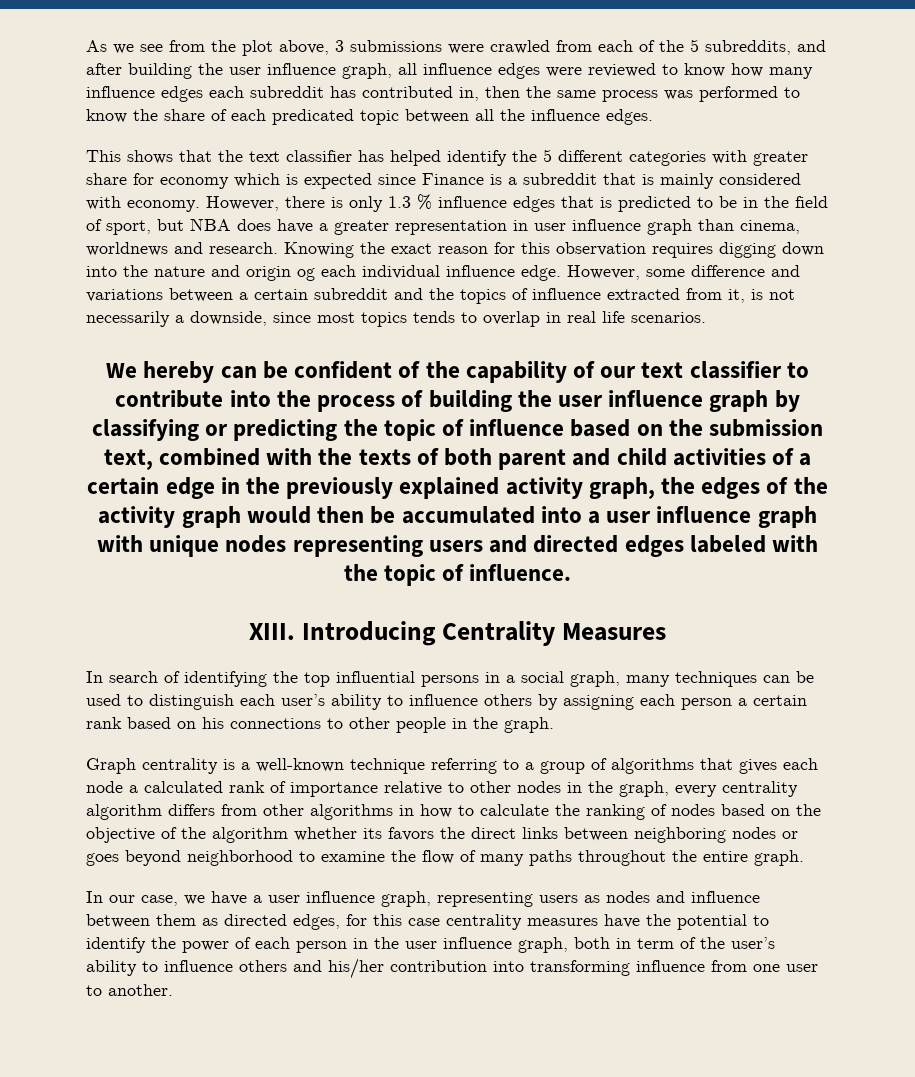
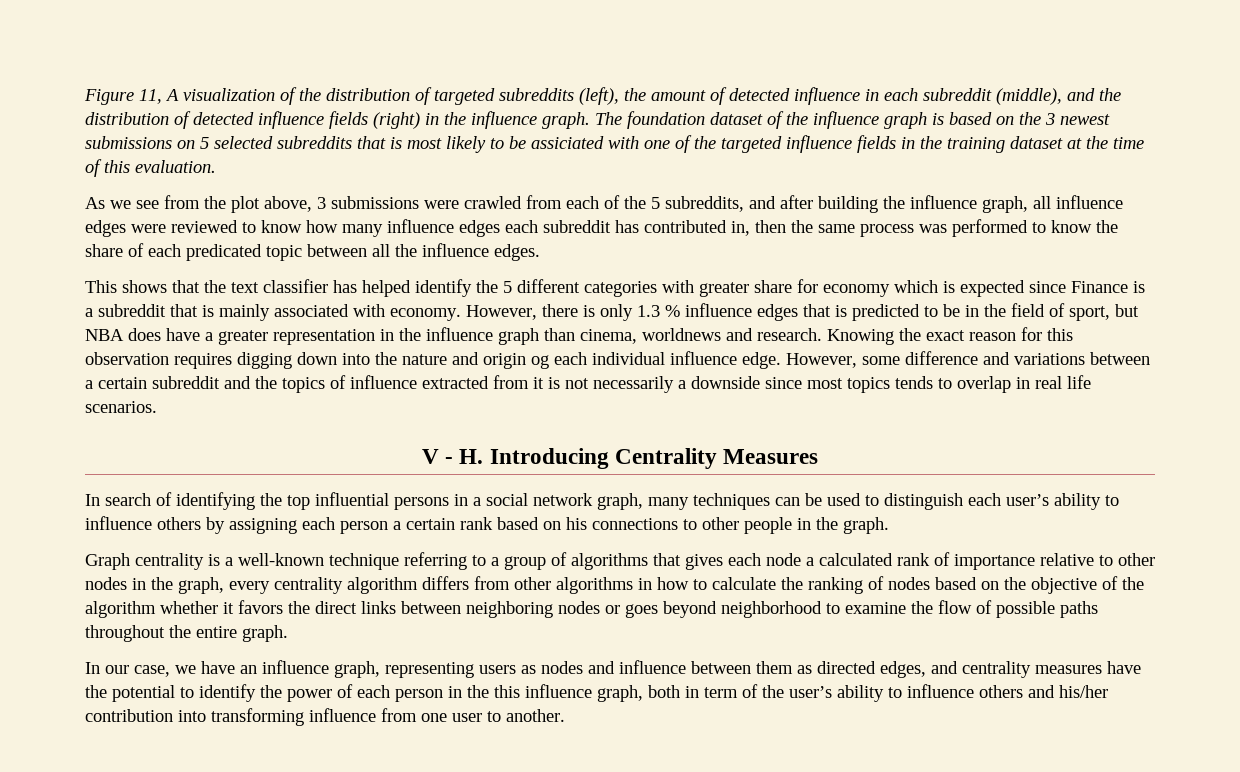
(86, 46) none -> [84,87,1121,105] [85,111,1110,129] [85,135,1144,153] [85,159,216,177] Figure 11, A visualization of the distribution of targeted subreddits (left), the amount of detected influence in each subreddit (middle), and the distribution of detected influence fields (right) in the influence graph. The foundation dataset of the influence graph is based on the 3 newest submissions on 5 selected subreddits that is most likely to be assiciated with one of the targeted influence fields in the training dataset at the time of this evaluation. //
[229,67,261,75] user -> (905, 202) none
[719,173,801,185] considered -> [274,304,349,317] associated
[534,223,566,231] user -> [399,328,421,341] the
[728,289,745,303] it, -> [533,377,544,389] it
[190,311,267,326] downside, -> [691,376,760,389] downside
[106,361,809,383] [115,390,800,412] [91,419,824,441] [103,448,812,470] [87,477,828,499] [98,506,817,528] [97,535,818,557] [343,564,572,586] [248,623,295,640] We hereby can be confident of the capability of our text classifier to contribute into the process of building the user influence graph by classifying or predicting the topic of influence based on the submission text, combined with the texts of both parent and child activities of a certain edge in the previously explained activity graph, the edges of the activity graph would then be accumulated into a user influence graph with unique nodes representing users and directed edges labeled with the topic of influence. // XIII. -> [421,449,484,464] V - H.
(564, 677) none -> [533,493,593,506] network
[363,828,382,839] its -> [223,602,234,614] it
[480,854,524,866] many -> [996,601,1055,618] possible
[253,895,300,903] a user -> [240,665,257,674] an
[346,914,440,926] for this case -> [931,661,958,674] and
[405,941,437,949] user -> [494,685,520,698] this

